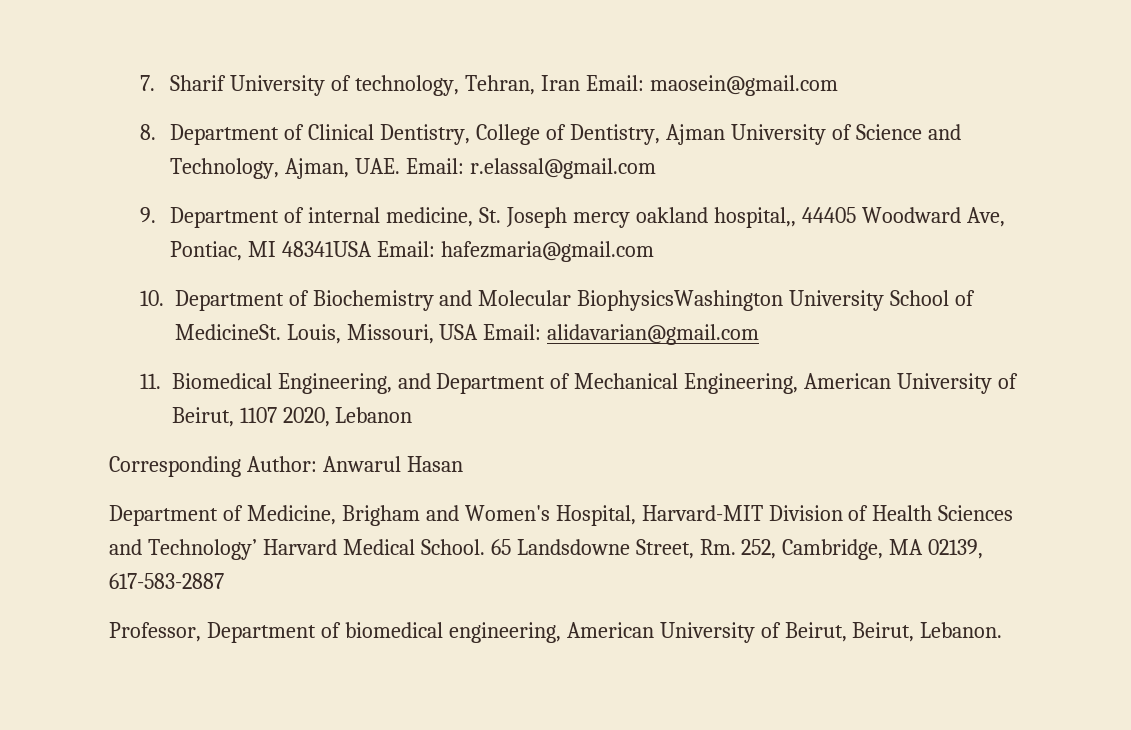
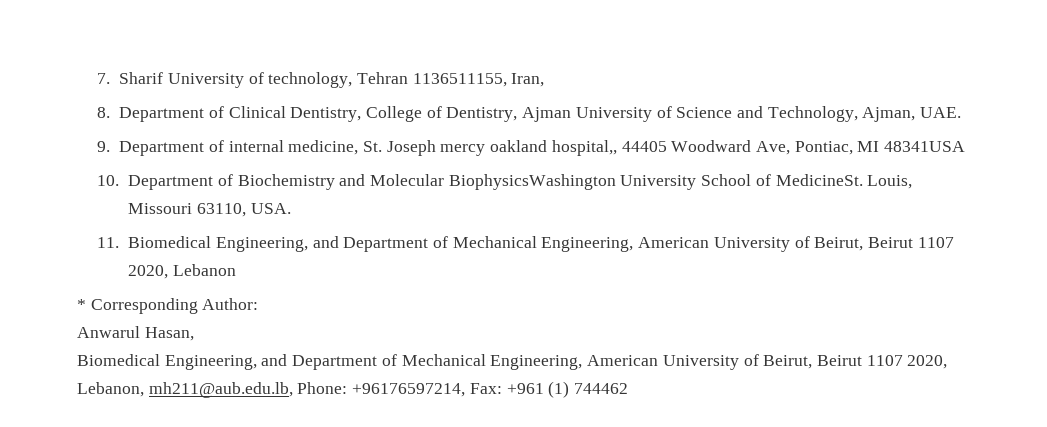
[465,75,838,96] Tehran, Iran Email: maosein@gmail.com -> [356,72,545,87] Tehran 1136511155, Iran,
[406,158,657,179] Email: r.elassal@gmail.com -> (962, 112) none
[377,241,655,262] Email: hafezmaria@gmail.com -> (966, 146) none
[346,324,760,345] Missouri, USA Email: alidavarian@gmail.com -> [128,203,291,217] Missouri 63110, USA.
(234, 417) none -> [868,237,914,248] Beirut
(413, 415) none -> [77,299,86,310] *
[322,456,463,472] [109,505,1014,526] [109,539,984,560] [109,573,224,589] [109,622,1003,643] Anwarul Hasan // Department of Medicine, Brigham and Women's Hospital, Harvard-MIT Division of Health Sciences and Technology’ Harvard Medical School. 65 Landsdowne Street, Rm. 252, Cambridge, MA 02139, 617-583-2887 // Professor, Department of biomedical engineering, American University of Beirut, Beirut, Lebanon. -> [77,326,194,341] [77,354,948,370] [77,381,629,398] // Anwarul Hasan, // Biomedical Engineering, and Department of Mechanical Engineering, American University of Beirut, Beirut 1107 2020, Lebanon, mh211@aub.edu.lb, Phone: +96176597214, Fax: +961 (1) 744462

